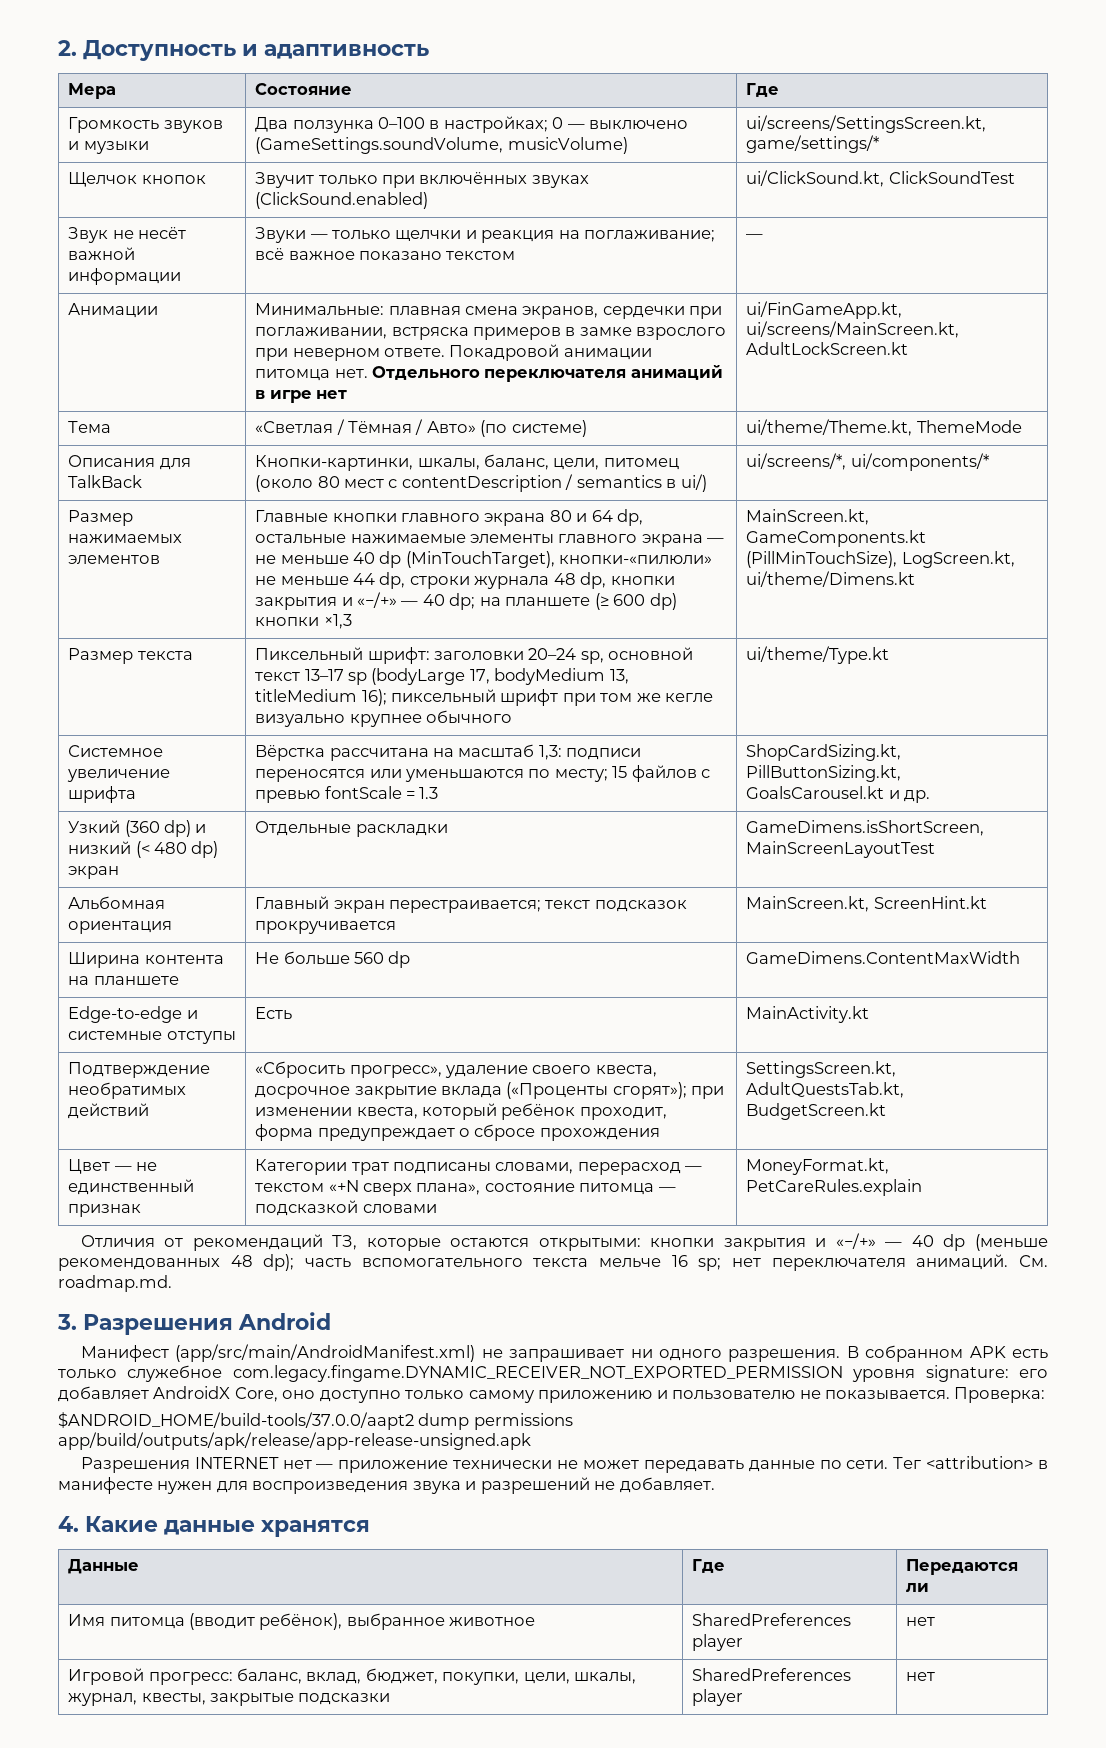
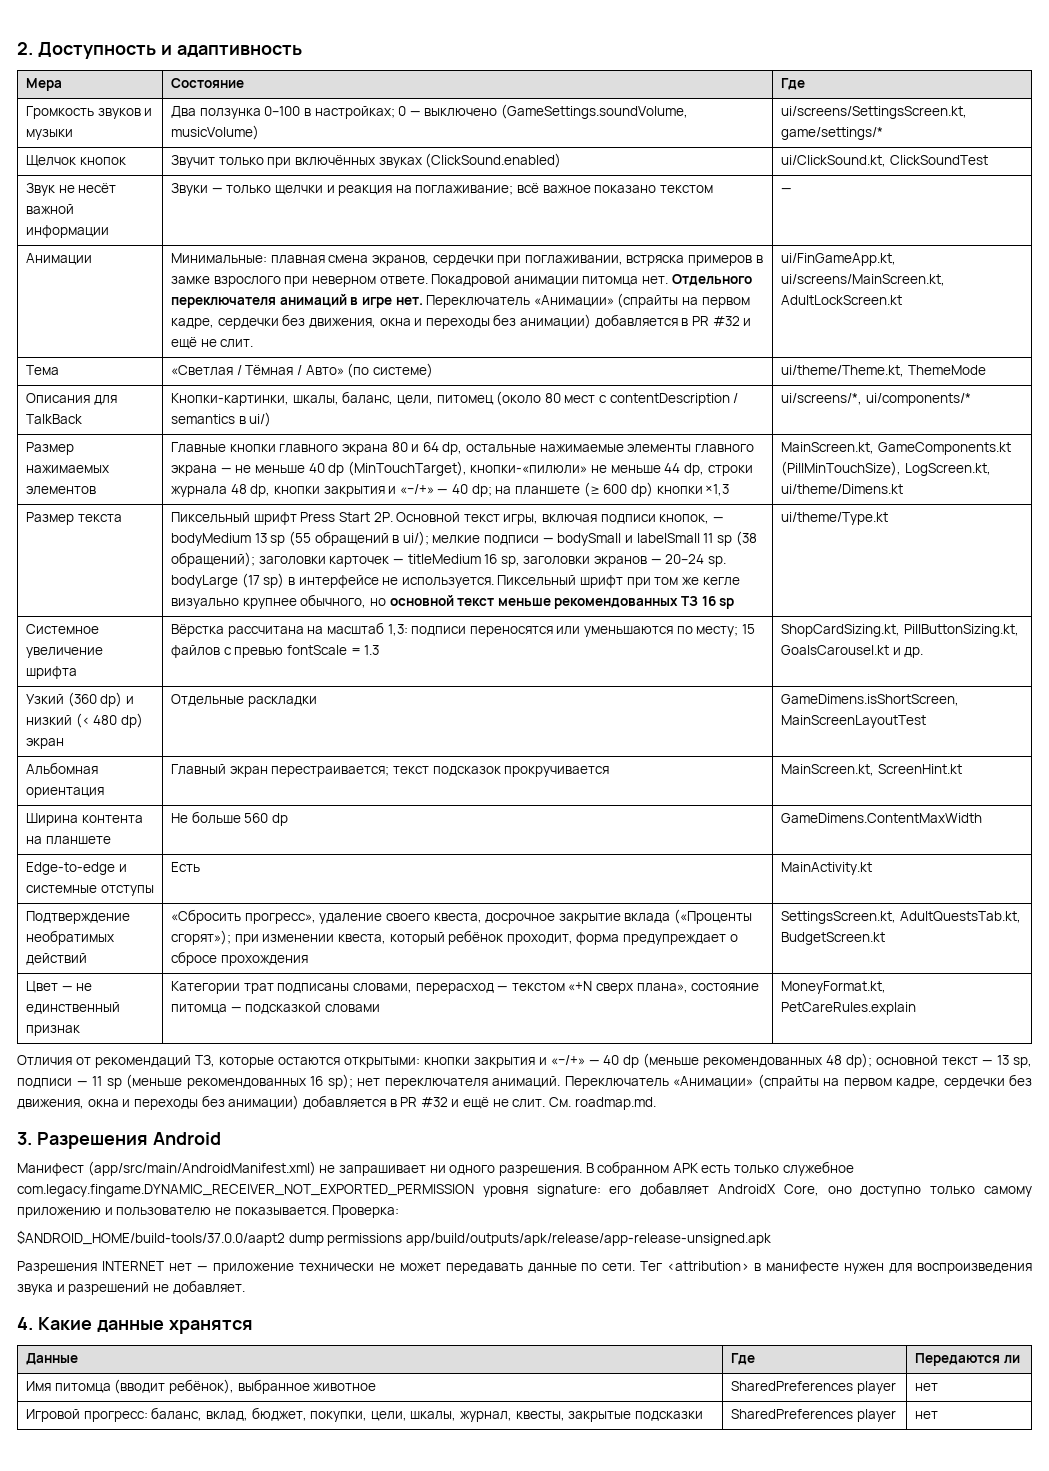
[315,390,347,399] нет -> [395,293,750,308] [170,314,752,329] [170,337,254,349] нет. Переключатель «Анимации» (спрайты на первом кадре, сердечки без движения, окна и переходы без анимации) добавляется в PR #32 и ещё не слит.
[367,647,694,664] [255,668,629,685] [255,689,496,706] шрифт: заголовки 20–24 sp, основной текст 13–17 sp (bodyLarge 17, bodyMedium 13, titleMedium 16); пиксельный -> [253,512,725,525] [170,531,757,546] [170,552,727,567] [170,573,577,588] шрифт Press Start 2P. Основной текст игры, включая подписи кнопок, — bodyMedium 13 sp (55 обращений в ui/); мелкие подписи — bodySmall и labelSmall 11 sp (38 обращений); заголовки карточек — titleMedium 16 sp, заголовки экранов — 20–24 sp. bodyLarge (17 sp) в интерфейсе не используется. Пиксельный
[425,710,512,724] обычного -> [300,594,735,609] обычного, но основной текст меньше рекомендованных ТЗ 16 sp
[305,1254,1009,1271] часть вспомогательного текста мельче 16 sp; нет переключателя анимаций. -> [876,1055,1033,1068] [17,1074,1032,1089] [17,1095,546,1110] основной текст — 13 sp, подписи — 11 sp (меньше рекомендованных 16 sp); нет переключателя анимаций. Переключатель «Анимации» (спрайты на первом кадре, сердечки без движения, окна и переходы без анимации) добавляется в PR #32 и ещё не слит.

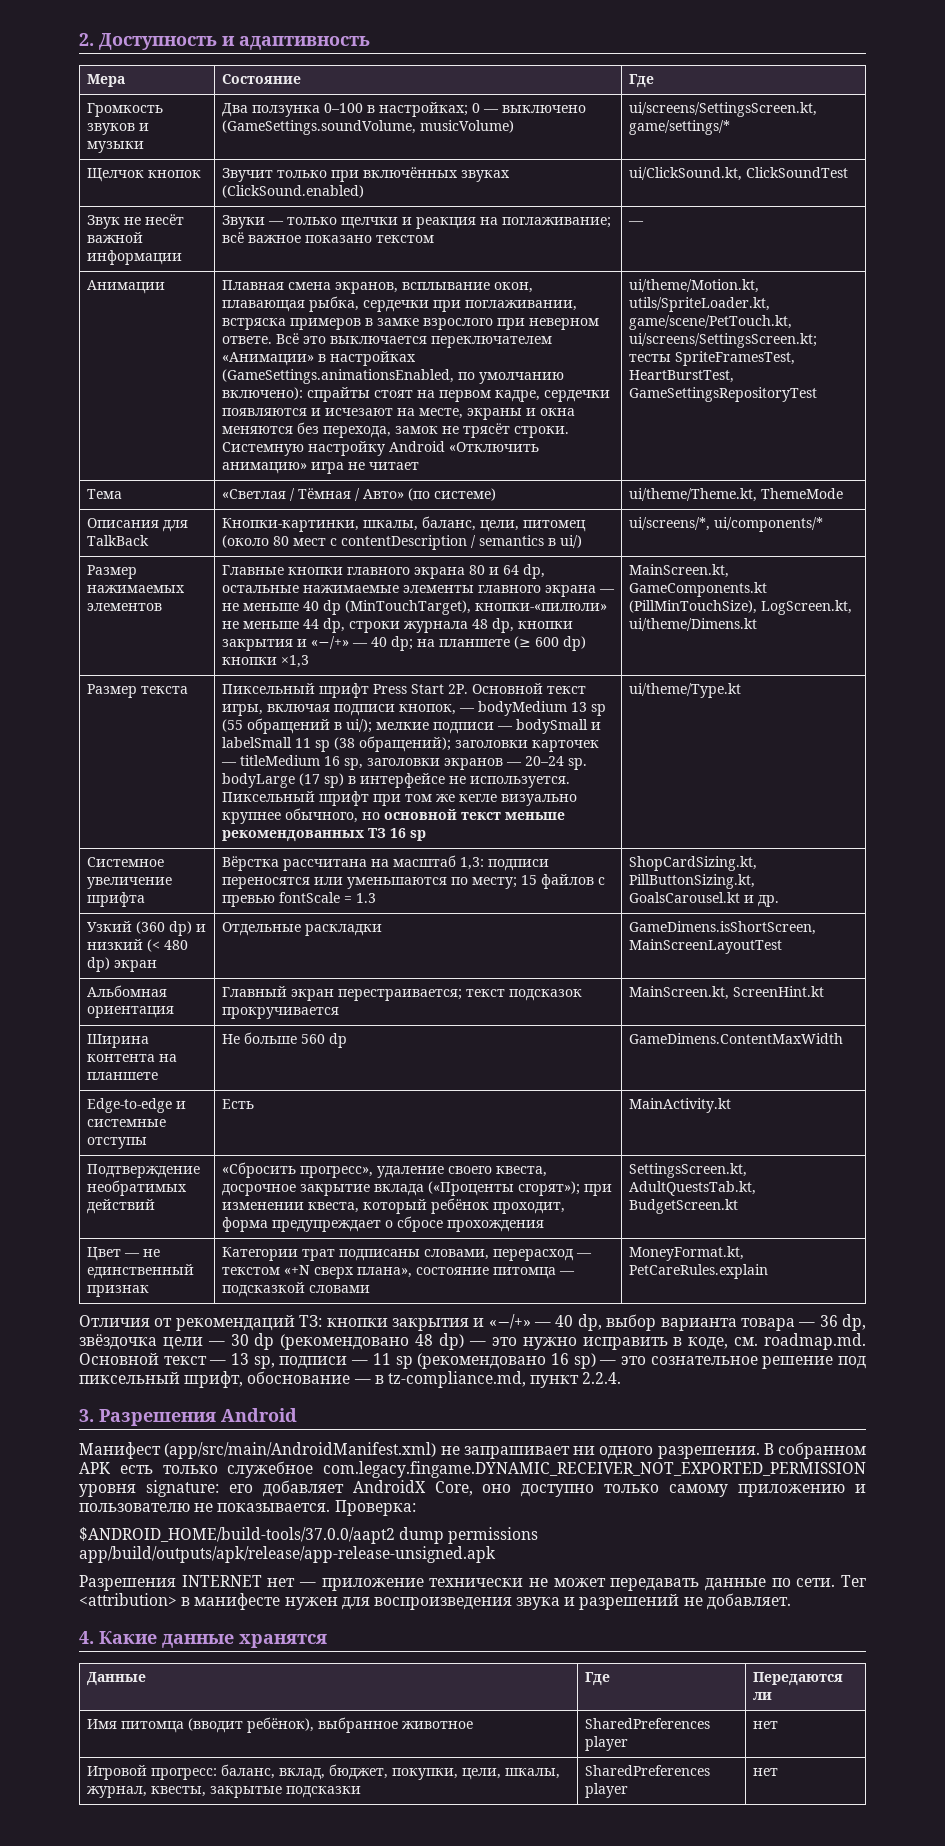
[170,253,429,266] Минимальные: плавная смена экранов, -> [221,280,533,294] [221,296,359,312] Плавная смена экранов, всплывание окон, плавающая рыбка,
[431,274,752,287] [170,293,750,308] [170,314,752,329] [170,337,254,349] [780,253,896,266] [780,274,945,286] [780,295,902,305] Покадровой анимации питомца нет. Отдельного переключателя анимаций в игре нет. Переключатель «Анимации» (спрайты на первом кадре, сердечки без движения, окна и переходы без анимации) добавляется в PR #32 и ещё не слит. | ui/FinGameApp.kt, ui/screens/MainScreen.kt, AdultLockScreen.kt -> [275,333,552,348] [221,351,416,366] [221,369,564,384] [221,387,610,402] [221,408,575,420] [221,422,569,438] [221,441,539,456] [221,462,419,474] [628,279,759,293] [628,297,770,312] [628,315,792,330] [628,333,817,348] [628,351,795,366] [628,370,734,383] [628,387,817,402] Всё это выключается переключателем «Анимации» в настройках (GameSettings.animationsEnabled, по умолчанию включено): спрайты стоят на первом кадре, сердечки появляются и исчезают на месте, экраны и окна меняются без перехода, замок не трясёт строки. Системную настройку Android «Отключить анимацию» игра не читает | ui/theme/Motion.kt, utils/SpriteLoader.kt, game/scene/PetTouch.kt, ui/screens/SettingsScreen.kt; тесты SpriteFramesTest, HeartBurstTest, GameSettingsRepositoryTest
[194,1053,939,1068] ТЗ, которые остаются открытыми: кнопки закрытия и «−/+» — 40 dp (меньше рекомендованных 48 dp); основной -> [299,1314,866,1331] [79,1333,867,1350] [79,1353,159,1365] ТЗ: кнопки закрытия и «−/+» — 40 dp, выбор варианта товара — 36 dp, звёздочка цели — 30 dp (рекомендовано 48 dp) — это нужно исправить в коде, см. roadmap.md. Основной
[126,1074,1032,1089] [17,1095,656,1110] (меньше рекомендованных 16 sp); нет переключателя анимаций. Переключатель «Анимации» (спрайты на первом кадре, сердечки без движения, окна и переходы без анимации) добавляется в PR #32 и ещё не слит. См. roadmap.md. -> [417,1353,866,1369] [79,1371,622,1388] (рекомендовано 16 sp) — это сознательное решение под пиксельный шрифт, обоснование — в tz-compliance.md, пункт 2.2.4.

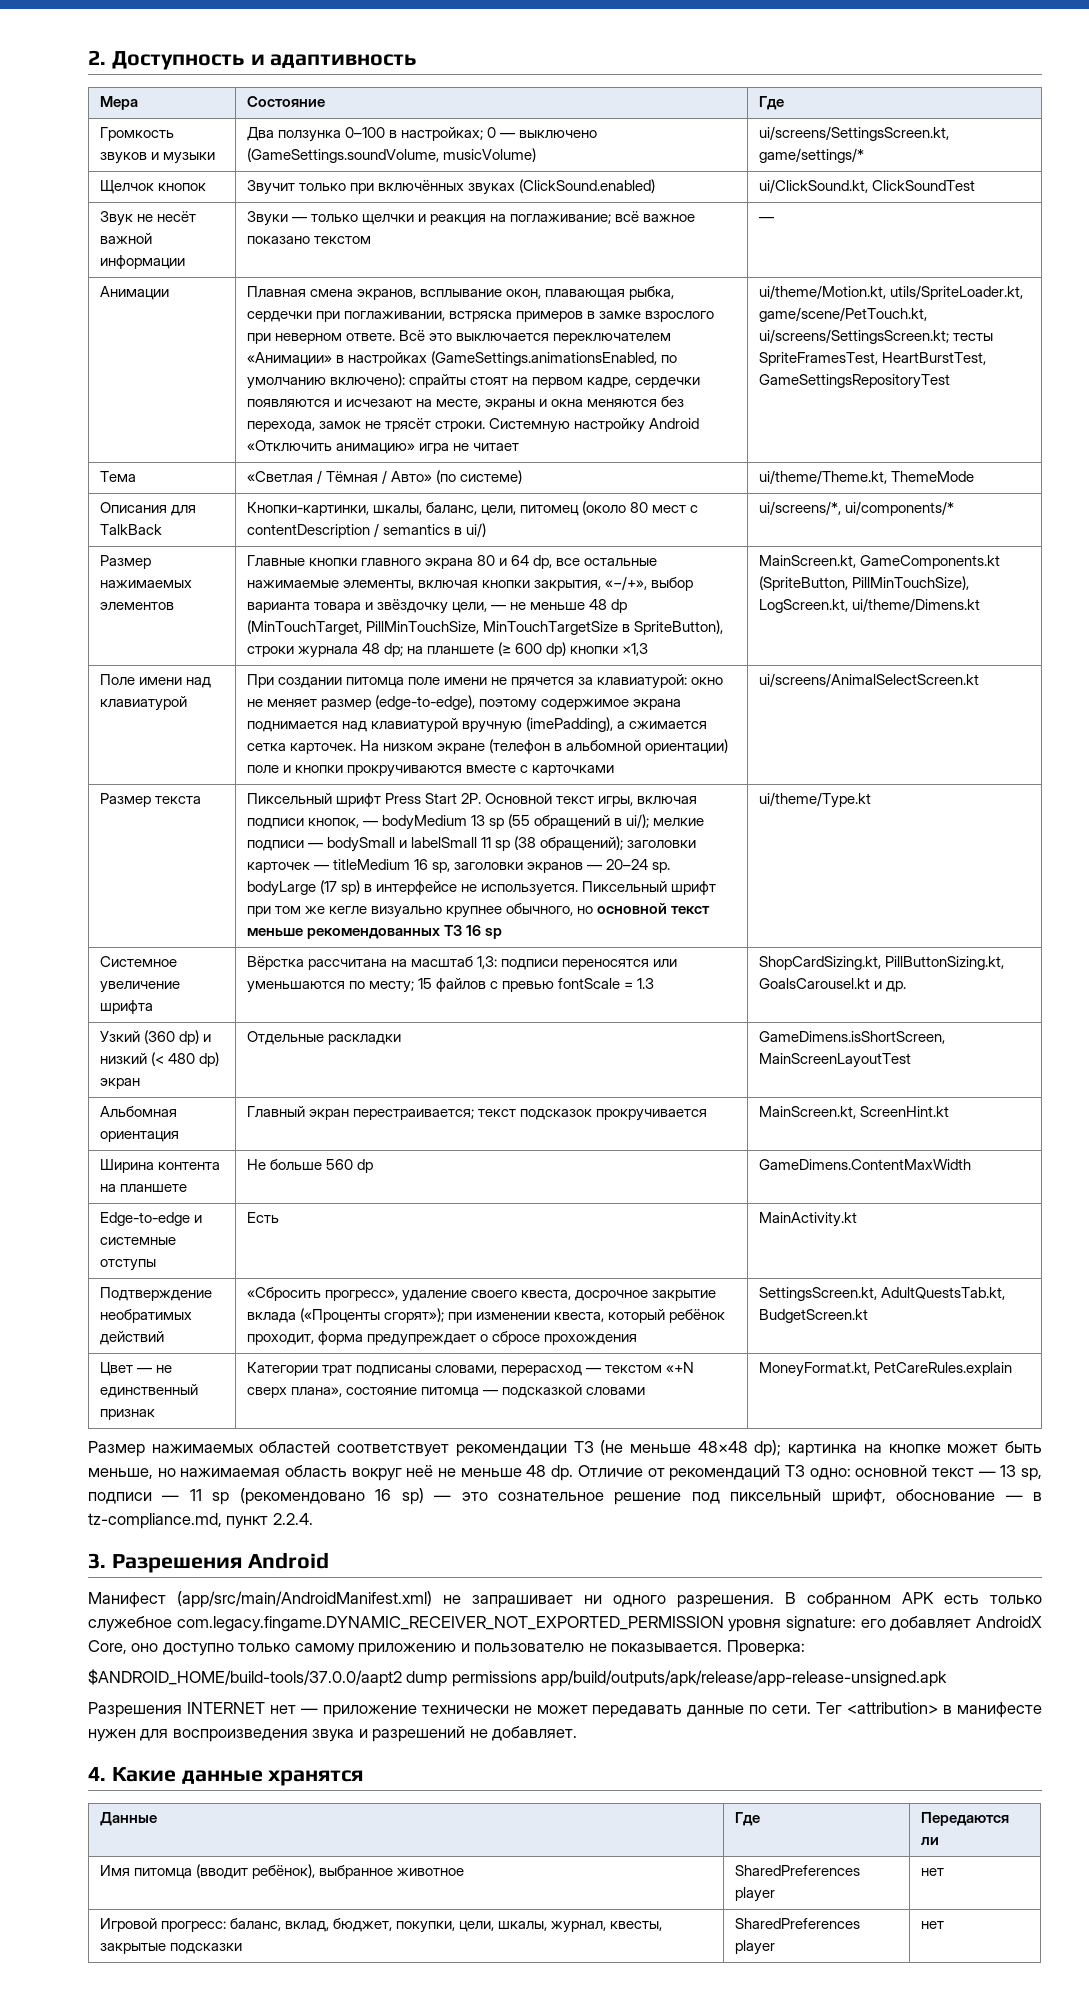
(545, 571) none -> [555,558,580,566] все
[402,585,615,597] [221,600,607,615] [221,618,573,633] [221,636,387,651] элементы главного экрана — не меньше 40 dp (MinTouchTarget), кнопки-«пилюли» не меньше 44 dp, строки журнала 48 dp, кнопки закрытия и «−/+» — 40 -> [342,576,693,591] [246,599,627,614] [246,620,723,635] [246,643,380,658] элементы, включая кнопки закрытия, «−/+», выбор варианта товара и звёздочку цели, — не меньше 48 dp (MinTouchTarget, PillMinTouchSize, MinTouchTargetSize в SpriteButton), строки журнала 48
[628,600,757,614] (PillMinTouchSize), -> [758,576,969,591] (SpriteButton, PillMinTouchSize),
(757, 624) none -> [99,674,211,688] [99,696,187,711] [246,674,723,689] [246,695,681,711] [246,717,707,733] [246,739,728,754] [246,765,614,777] [758,673,979,687] // Поле имени над клавиатурой | При создании питомца поле имени не прячется за клавиатурой: окно не меняет размер (edge-to-edge), поэтому содержимое экрана поднимается над клавиатурой вручную (imePadding), а сжимается сетка карточек. На низком экране (телефон в альбомной ориентации) поле и кнопки прокручиваются вместе с карточками | ui/screens/AnimalSelectScreen.kt
[79,1314,866,1331] [79,1333,867,1350] [79,1353,159,1365] Отличия от рекомендаций ТЗ: кнопки закрытия и «−/+» — 40 dp, выбор варианта товара — 36 dp, звёздочка цели — 30 dp (рекомендовано 48 dp) — это нужно исправить в коде, см. roadmap.md. Основной -> [88,1440,1042,1457] [88,1465,928,1481] Размер нажимаемых областей соответствует рекомендации ТЗ (не меньше 48×48 dp); картинка на кнопке может быть меньше, но нажимаемая область вокруг неё не меньше 48 dp. Отличие от рекомендаций ТЗ одно: основной

